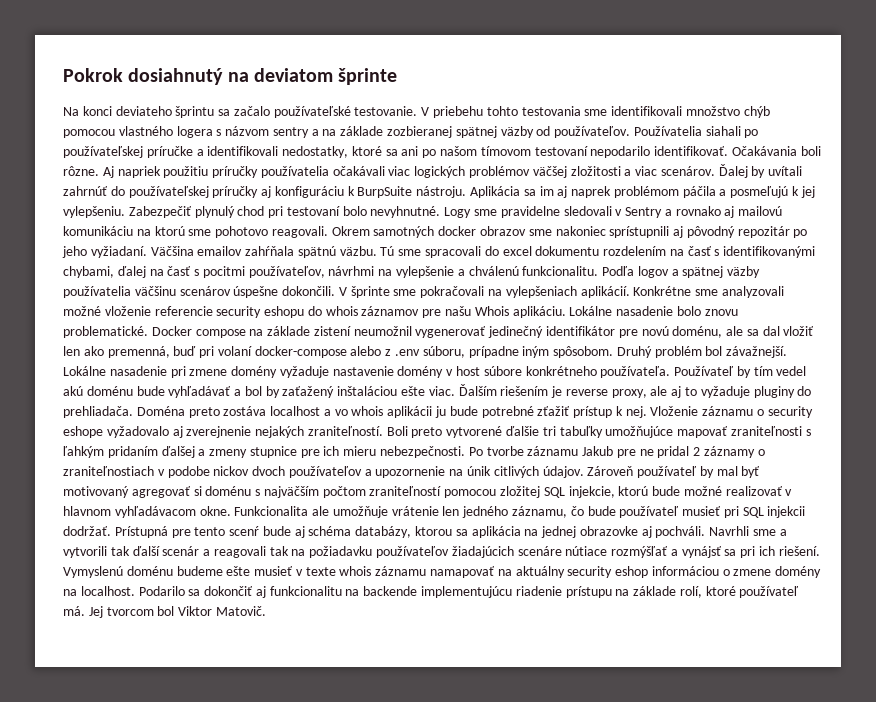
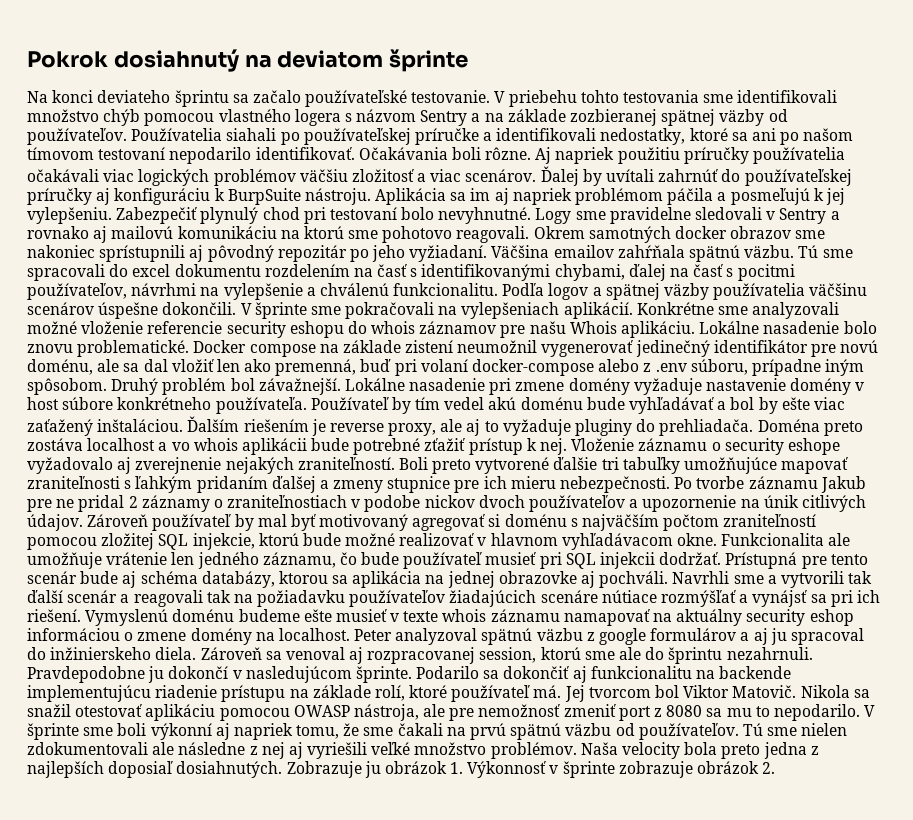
[272,127,309,138] sentry -> [420,110,468,126] Sentry
[532,166,621,178] väčšej zložitosti -> [299,169,414,182] väčšiu zložitosť
[571,186,612,198] naprek -> [512,188,572,205] napriek
[282,386,455,398] zaťažený inštaláciou ešte viac. -> [781,397,845,410] [27,419,184,436] ešte viac zaťažený inštaláciou.
[435,406,447,418] ju -> (307, 446) none
[229,526,260,536] scenŕ -> [27,571,77,584] scenár
(135, 591) none -> [354,628,864,645] [27,647,813,664] [27,666,412,683] Peter analyzoval spätnú väzbu z google formulárov a aj ju spracoval do inžinierskeho diela. Zároveň sa venoval aj rozpracovanej session, ktorú sme ale do šprintu nezahrnuli. Pravdepodobne ju dokončí v nasledujúcom šprinte.
(266, 611) none -> [800,685,870,698] [27,704,876,721] [27,723,848,740] [27,742,819,759] [27,761,776,778] Nikola sa snažil otestovať aplikáciu pomocou OWASP nástroja, ale pre nemožnosť zmeniť port z 8080 sa mu to nepodarilo. V šprinte sme boli výkonní aj napriek tomu, že sme čakali na prvú spätnú väzbu od používateľov. Tú sme nielen zdokumentovali ale následne z nej aj vyriešili veľké množstvo problémov. Naša velocity bola preto jedna z najlepších doposiaľ dosiahnutých. Zobrazuje ju obrázok 1. Výkonnosť v šprinte zobrazuje obrázok 2.

